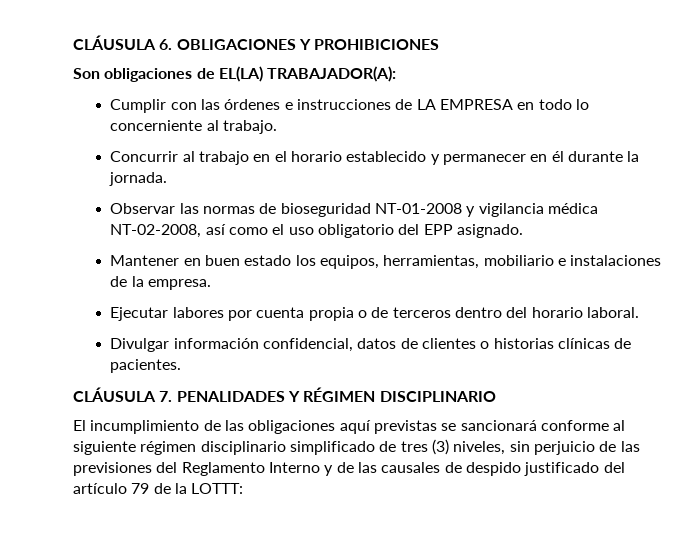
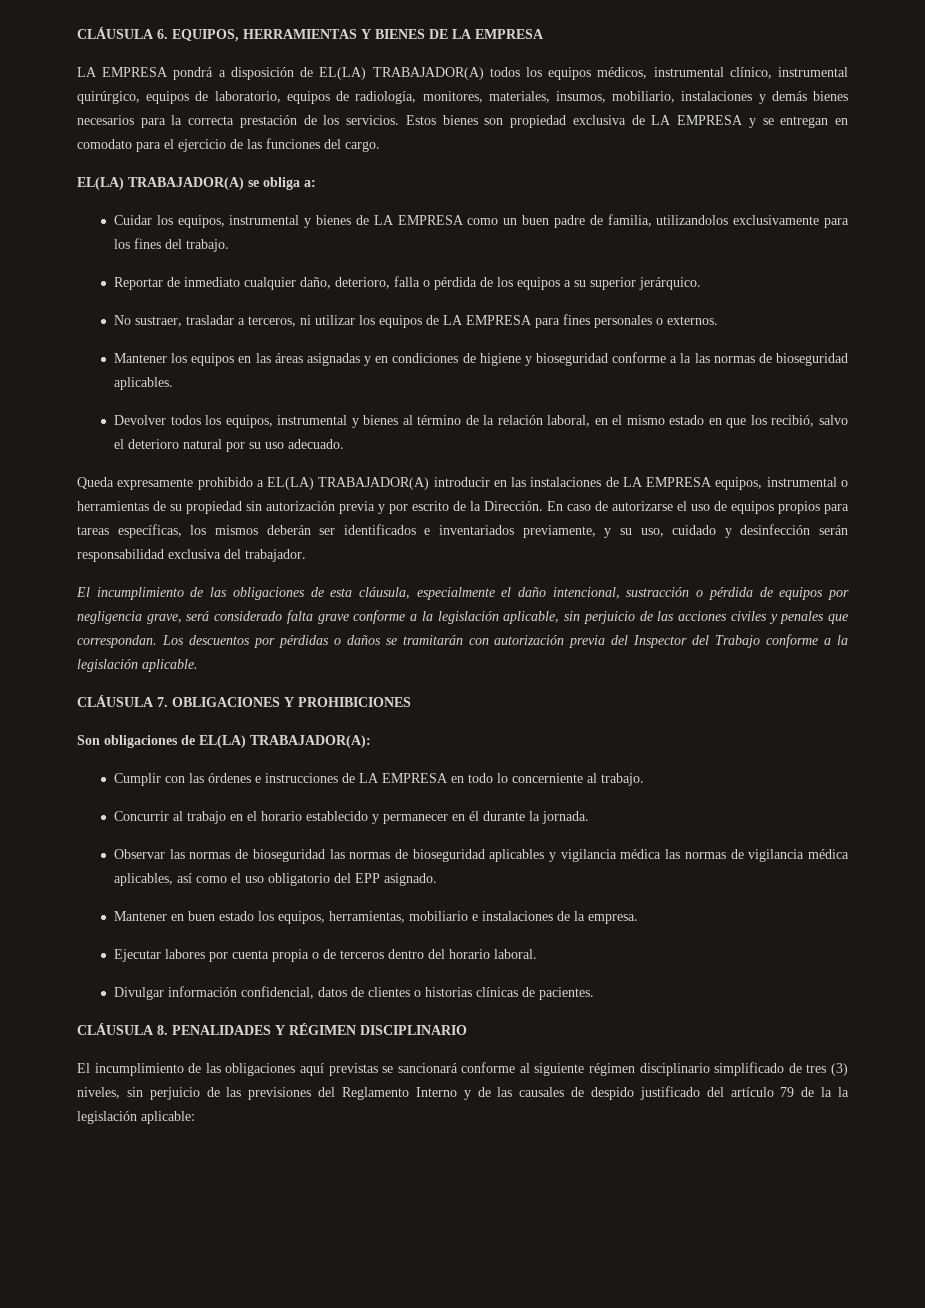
(173, 44) none -> [172,29,544,42] [77,67,848,80] [77,91,848,104] [77,115,848,128] [77,138,380,152] [77,177,316,190] [114,214,850,228] [114,238,230,252] [114,276,702,290] [114,314,719,328] [114,352,849,366] [114,377,174,390] [114,415,848,428] [114,439,345,452] [77,477,848,490] [77,501,849,514] [77,524,848,538] [77,549,306,562] [76,587,850,600] [77,610,848,624] [77,634,849,648] [77,659,198,672] [77,695,168,707] EQUIPOS, HERRAMIENTAS Y BIENES DE LA EMPRESA // LA EMPRESA pondrá a disposición de EL(LA) TRABAJADOR(A) todos los equipos médicos, instrumental clínico, instrumental quirúrgico, equipos de laboratorio, equipos de radiología, monitores, materiales, insumos, mobiliario, instalaciones y demás bienes necesarios para la correcta prestación de los servicios. Estos bienes son propiedad exclusiva de LA EMPRESA y se entregan en comodato para el ejercicio de las funciones del cargo. // EL(LA) TRABAJADOR(A) se obliga a: // Cuidar los equipos, instrumental y bienes de LA EMPRESA como un buen padre de familia, utilizandolos exclusivamente para los fines del trabajo. // Reportar de inmediato cualquier daño, deterioro, falla o pérdida de los equipos a su superior jerárquico. // No sustraer, trasladar a terceros, ni utilizar los equipos de LA EMPRESA para fines personales o externos. // Mantener los equipos en las áreas asignadas y en condiciones de higiene y bioseguridad conforme a la las normas de bioseguridad aplicables. // Devolver todos los equipos, instrumental y bienes al término de la relación laboral, en el mismo estado en que los recibió, salvo el deterioro natural por su uso adecuado. // Queda expresamente prohibido a EL(LA) TRABAJADOR(A) introducir en las instalaciones de LA EMPRESA equipos, instrumental o herramientas de su propiedad sin autorización previa y por escrito de la Dirección. En caso de autorizarse el uso de equipos propios para tareas específicas, los mismos deberán ser identificados e inventariados previamente, y su uso, cuidado y desinfección serán responsabilidad exclusiva del trabajador. // El incumplimiento de las obligaciones de esta cláusula, especialmente el daño intencional, sustracción o pérdida de equipos por negligencia grave, será considerado falta grave conforme a la legislación aplicable, sin perjuicio de las acciones civiles y penales que correspondan. Los descuentos por pérdidas o daños se tramitarán con autorización previa del Inspector del Trabajo conforme a la legislación aplicable. // CLÁUSULA 7.
[375,203,599,217] [110,224,202,238] NT-01-2008 y vigilancia médica NT-02-2008, -> [329,849,850,862] [114,873,174,886] las normas de bioseguridad aplicables y vigilancia médica las normas de vigilancia médica aplicables,
[159,391,173,402] 7. -> [157,1025,168,1035] 8.
[191,483,244,494] LOTTT: -> [838,1087,850,1097] [77,1111,195,1124] la legislación aplicable:

